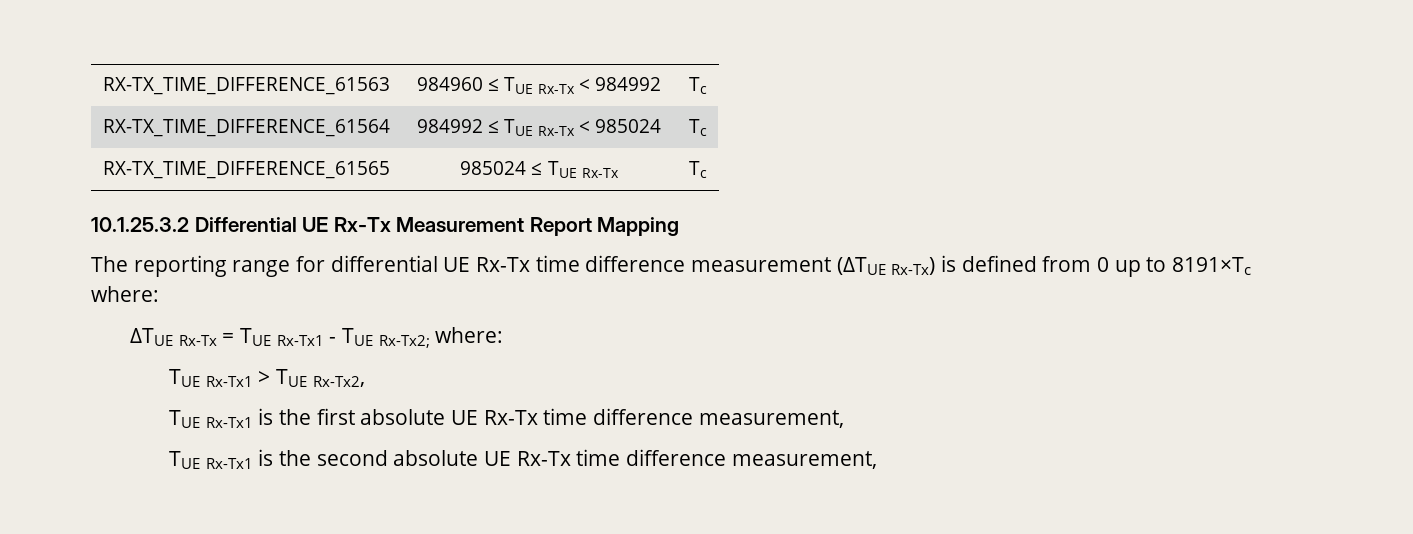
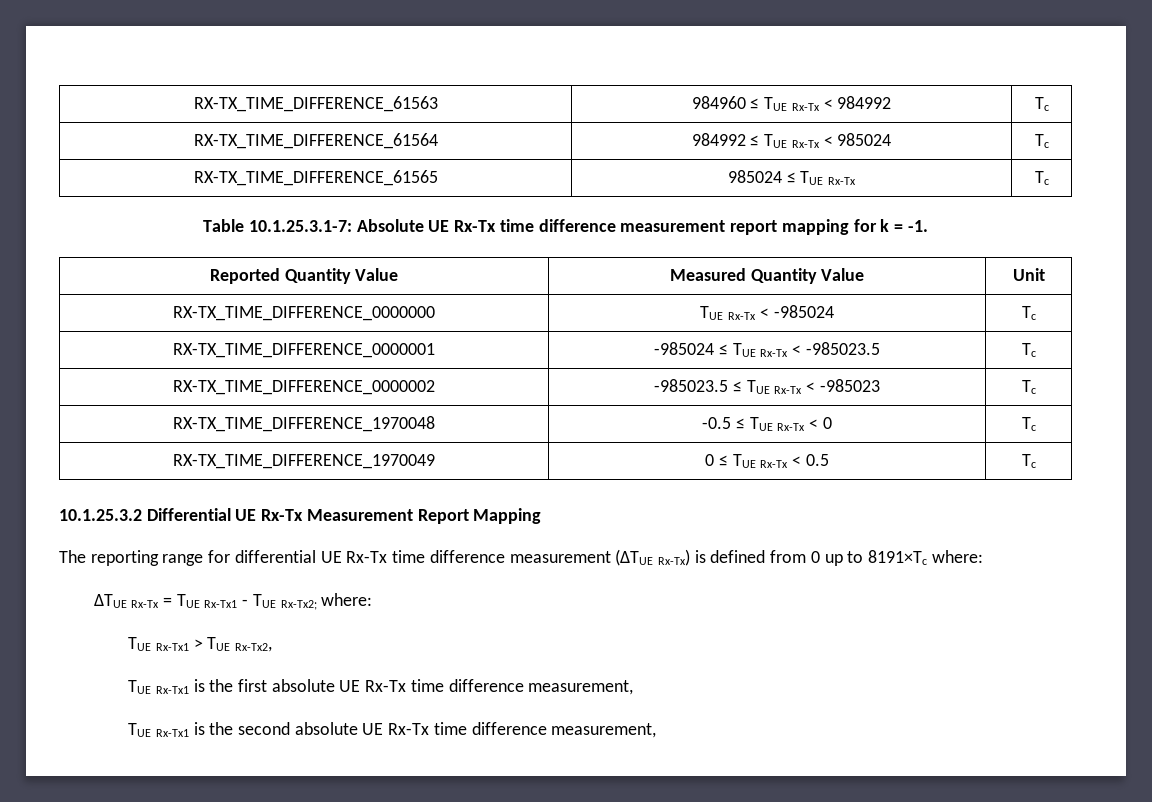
(707, 169) none -> [203,219,928,235] [209,268,399,284] [669,268,865,284] [1012,268,1045,281] [173,306,435,321] [700,305,834,320] [1021,306,1036,320] [173,343,435,358] [654,342,880,357] [1021,343,1036,357] [173,380,435,395] [654,379,880,394] [1021,380,1036,394] [173,416,435,432] [702,417,832,431] [1021,417,1036,431] [173,454,435,469] [705,454,829,468] [1021,454,1036,468] // Table 10.1.25.3.1-7: Absolute UE Rx-Tx time difference measurement report mapping for k = -1. // Reported Quantity Value | Measured Quantity Value | Unit // RX-TX_TIME_DIFFERENCE_0000000 | TUE Rx-Tx < -985024 | Tc // RX-TX_TIME_DIFFERENCE_0000001 | -985024 ≤ TUE Rx-Tx < -985023.5 | Tc // RX-TX_TIME_DIFFERENCE_0000002 | -985023.5 ≤ TUE Rx-Tx < -985023 | Tc // RX-TX_TIME_DIFFERENCE_1970048 | -0.5 ≤ TUE Rx-Tx < 0 | Tc // RX-TX_TIME_DIFFERENCE_1970049 | 0 ≤ TUE Rx-Tx < 0.5 | Tc

